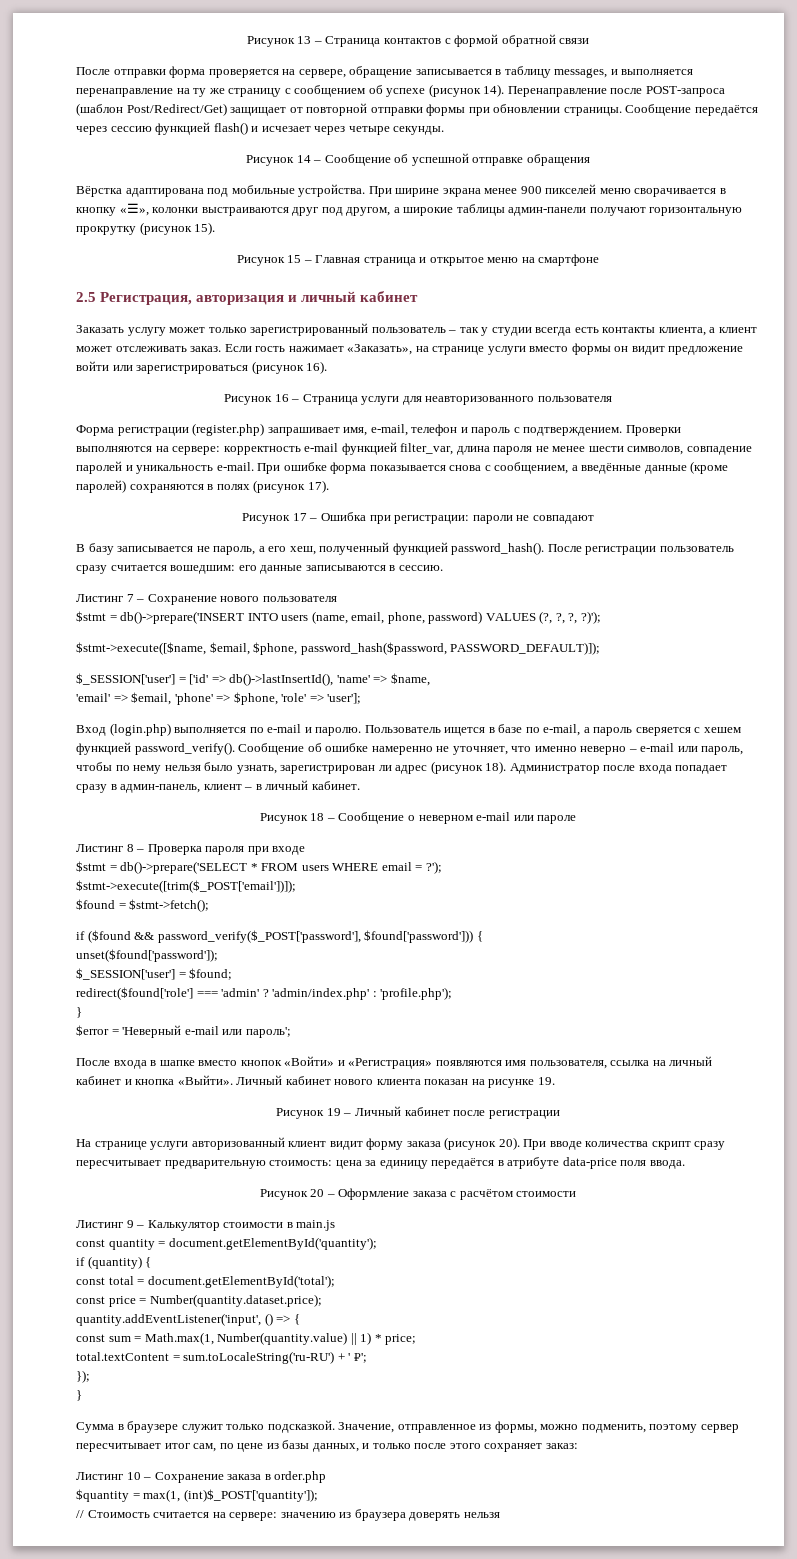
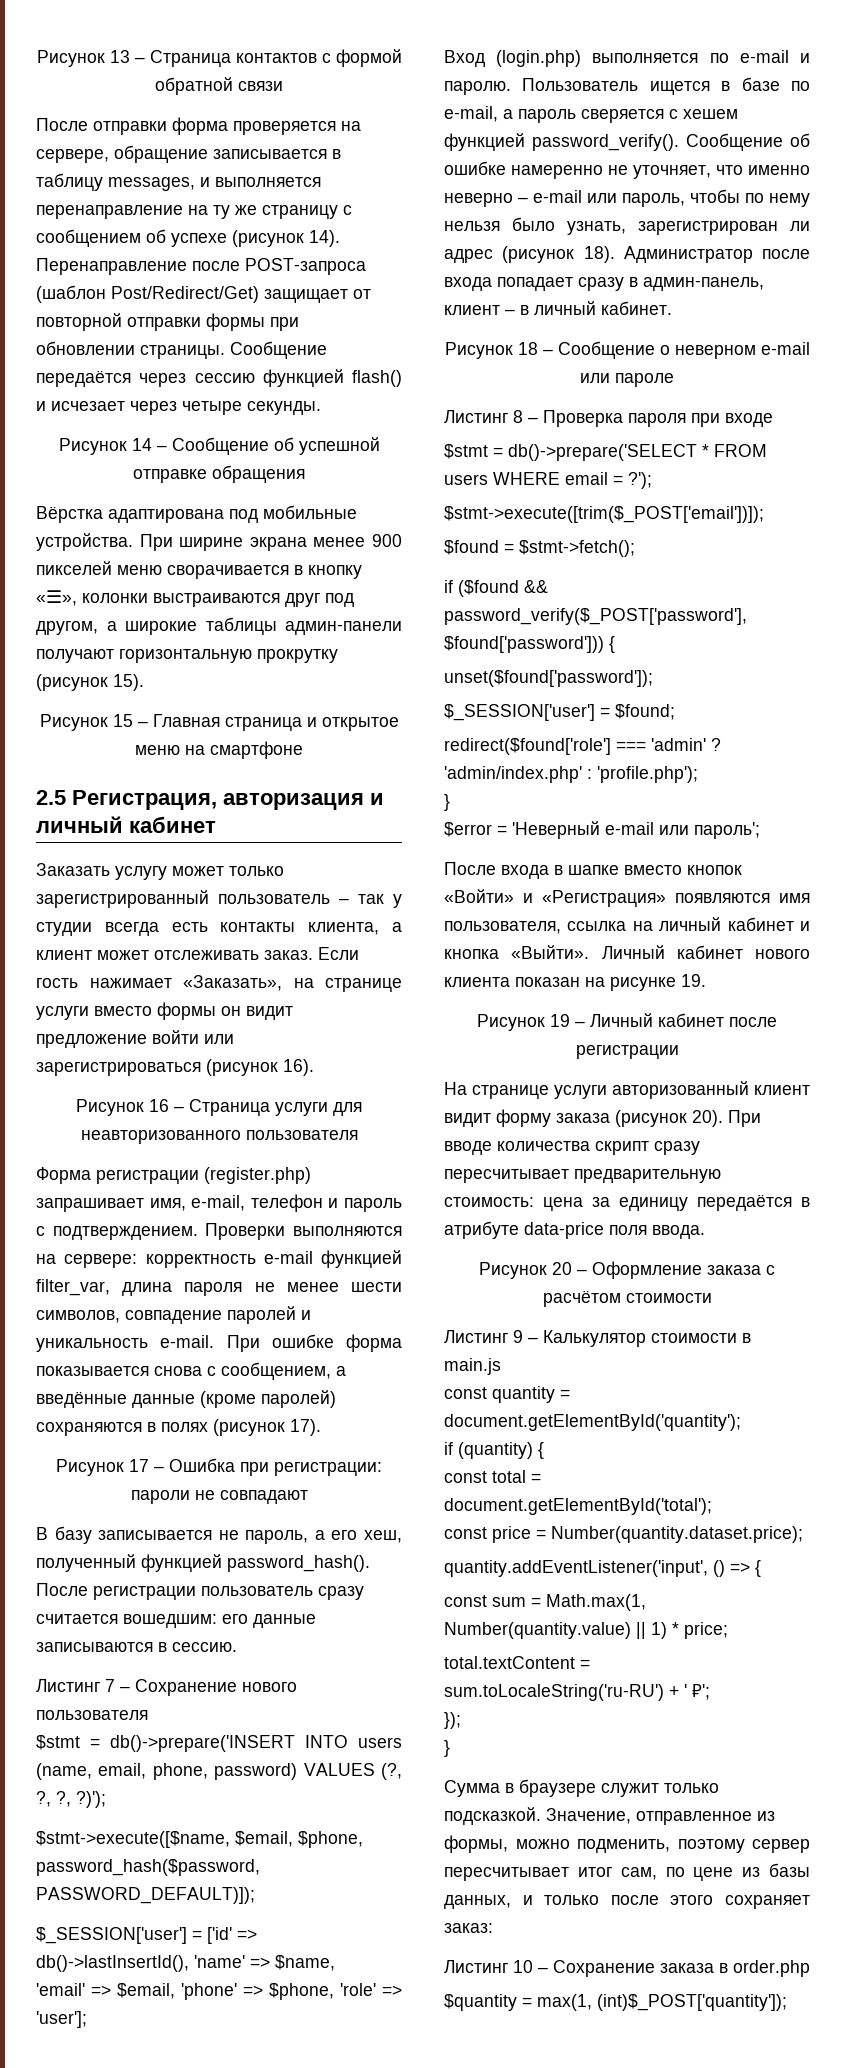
[76,1509,500,1521] // // Стоимость считается на сервере: значению из браузера доверять нельзя -> (787, 2002) none

